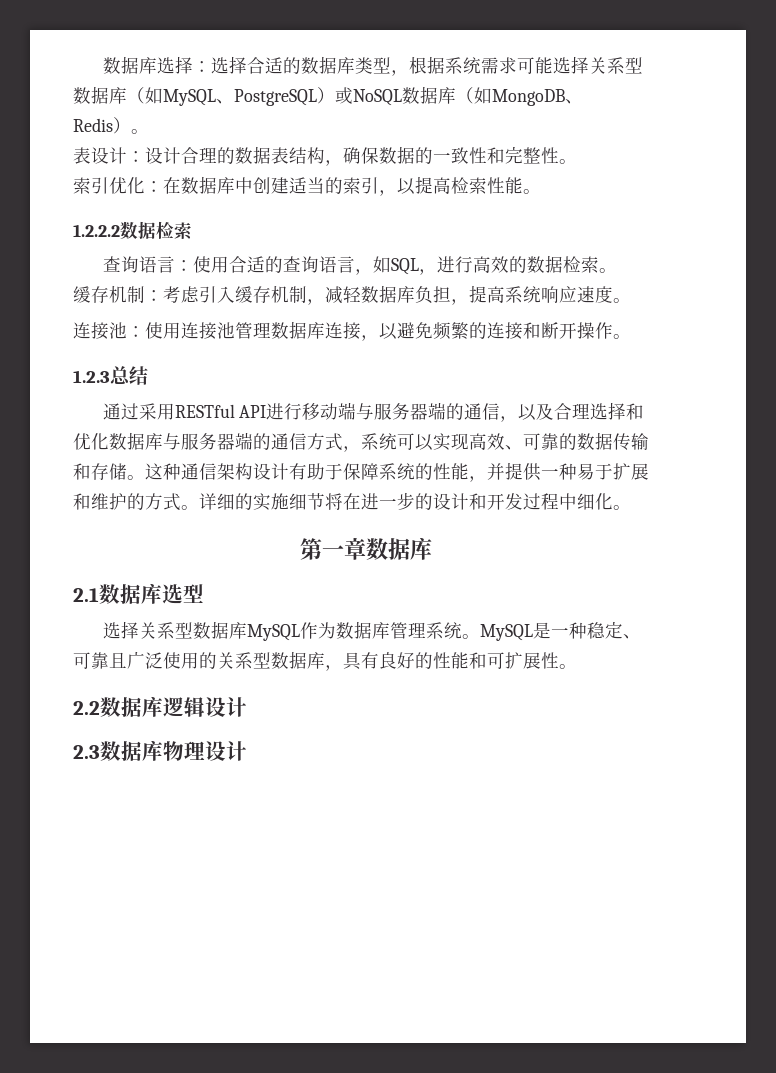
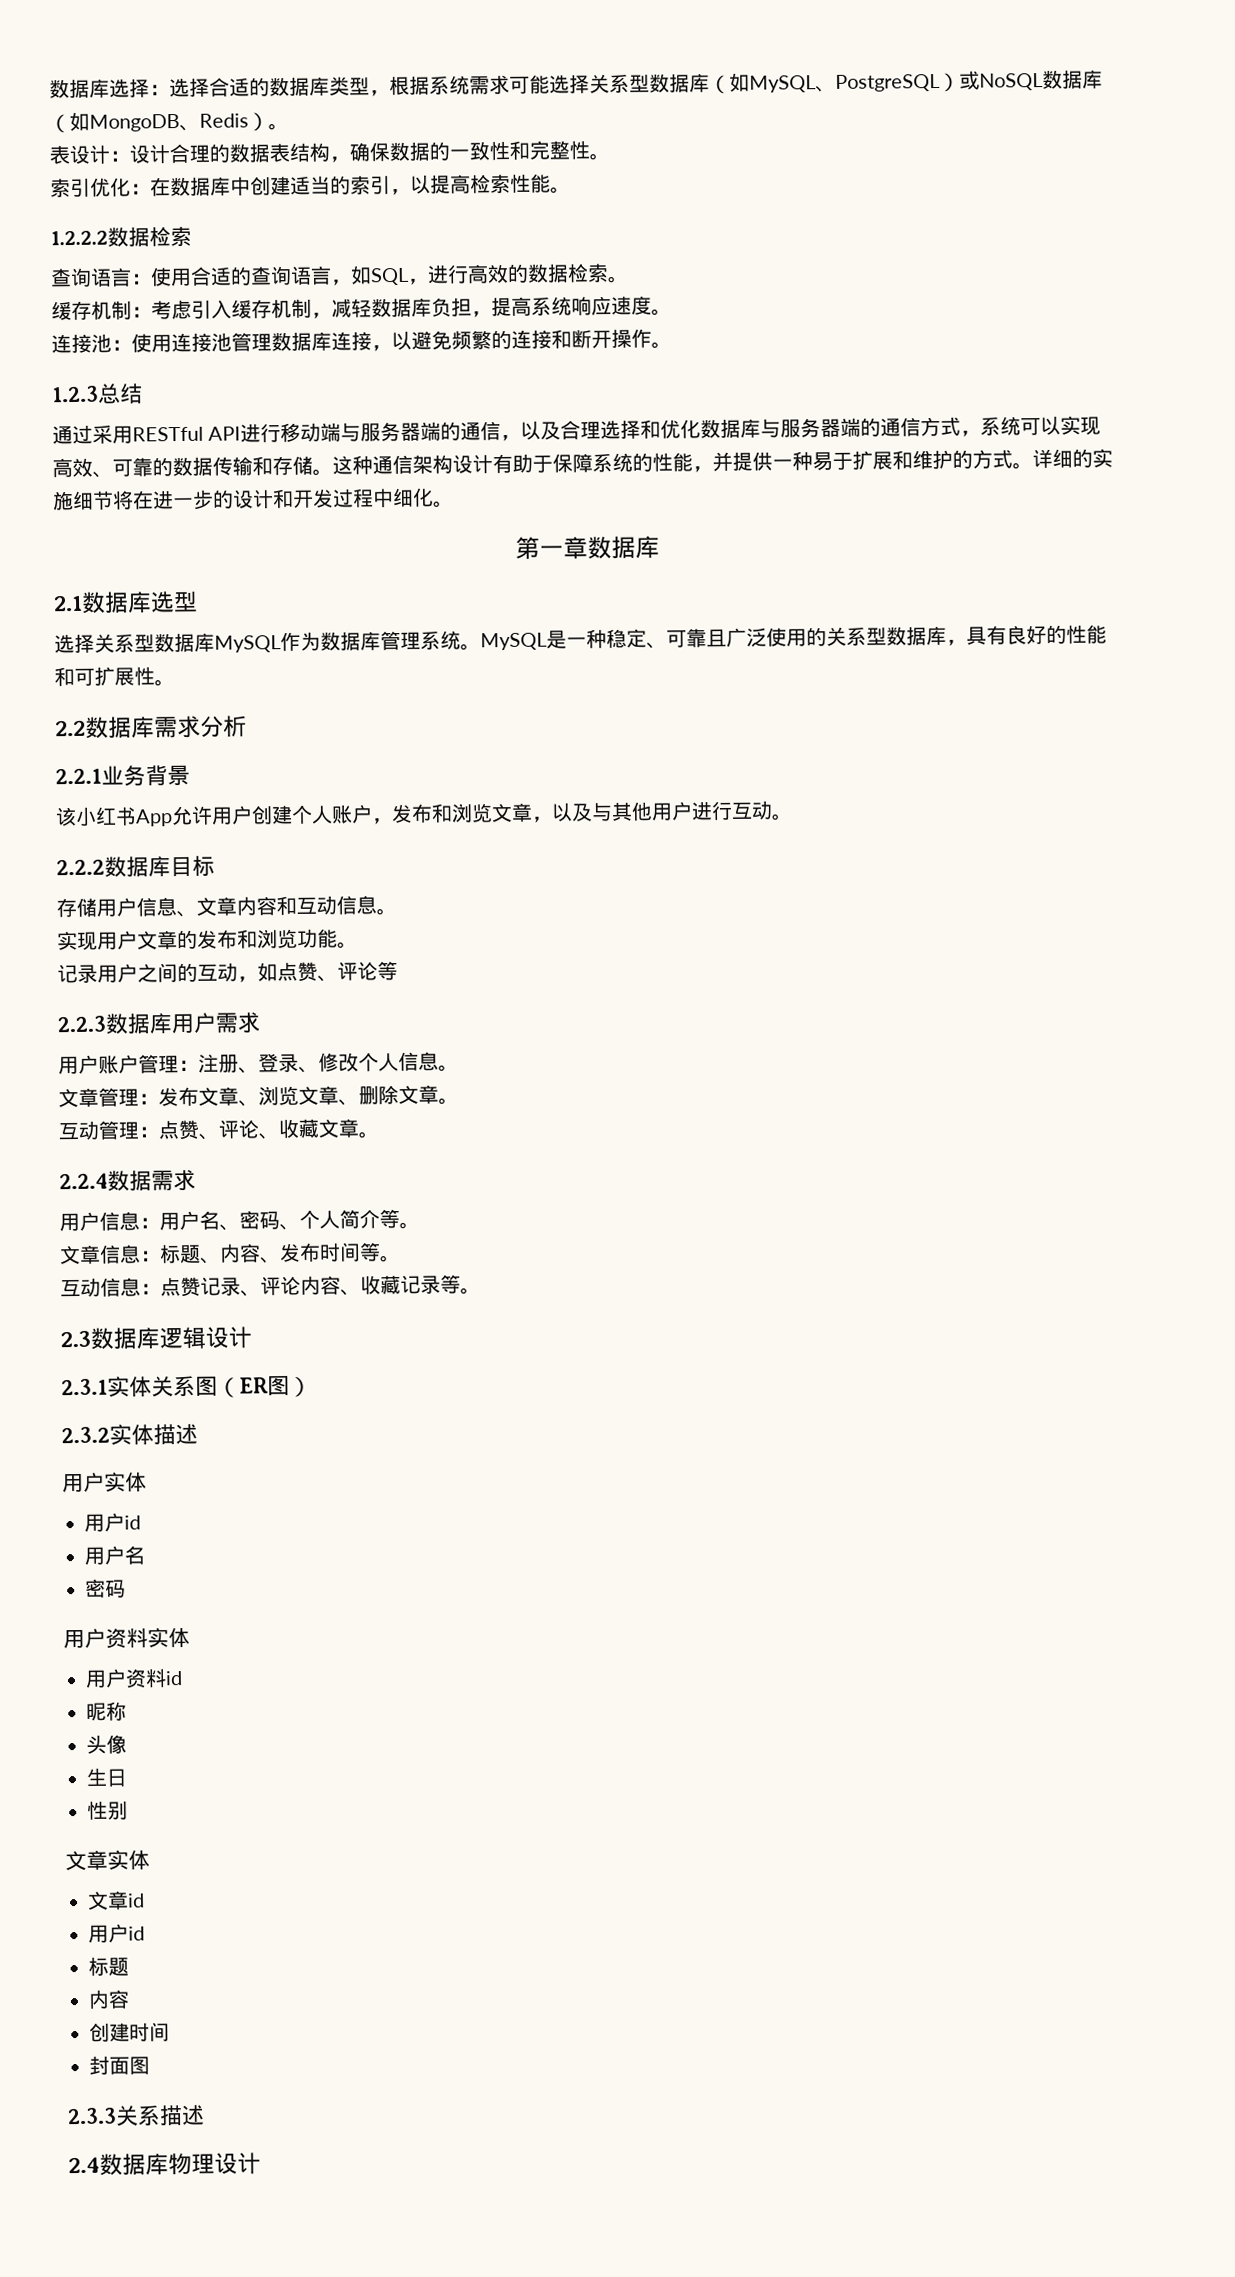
[163,697,247,717] [73,745,100,759] 逻辑设计 // 2.3 -> [154,715,247,739] [55,764,190,787] [55,800,793,827] [56,855,215,878] [56,895,397,918] [57,928,358,951] [57,961,398,984] [57,1012,261,1035] [58,1051,459,1075] [58,1084,459,1108] [58,1118,379,1141] [59,1169,196,1192] [59,1209,420,1232] [59,1242,401,1265] [60,1274,481,1298] [60,1326,252,1350] [61,1375,312,1398] [61,1423,198,1446] [62,1471,147,1493] [84,1512,141,1532] [84,1545,145,1565] [85,1578,126,1598] [63,1627,190,1649] [85,1668,183,1689] [86,1701,127,1721] [86,1734,127,1754] [86,1767,127,1787] [87,1800,128,1820] [65,1849,150,1872] [87,1890,145,1910] [88,1923,145,1943] [88,1956,129,1976] [88,1989,130,2009] [89,2022,170,2042] [89,2055,150,2075] [67,2104,205,2127] [68,2156,100,2174] 需求分析 // 2.2.1业务背景 // 该小红书App允许用户创建个人账户，发布和浏览文章，以及与其他用户进行互动。 // 2.2.2数据库目标 // 存储用户信息、文章内容和互动信息。 // 实现用户文章的发布和浏览功能。 // 记录用户之间的互动，如点赞、评论等 // 2.2.3数据库用户需求 // 用户账户管理：注册、登录、修改个人信息。 // 文章管理：发布文章、浏览文章、删除文章。 // 互动管理：点赞、评论、收藏文章。 // 2.2.4数据需求 // 用户信息：用户名、密码、个人简介等。 // 文章信息：标题、内容、发布时间等。 // 互动信息：点赞记录、评论内容、收藏记录等。 // 2.3数据库逻辑设计 // 2.3.1实体关系图（ER图） // 2.3.2实体描述 // 用户实体 // 用户id // 用户名 // 密码 // 用户资料实体 // 用户资料id // 昵称 // 头像 // 生日 // 性别 // 文章实体 // 文章id // 用户id // 标题 // 内容 // 创建时间 // 封面图 // 2.3.3关系描述 // 2.4

